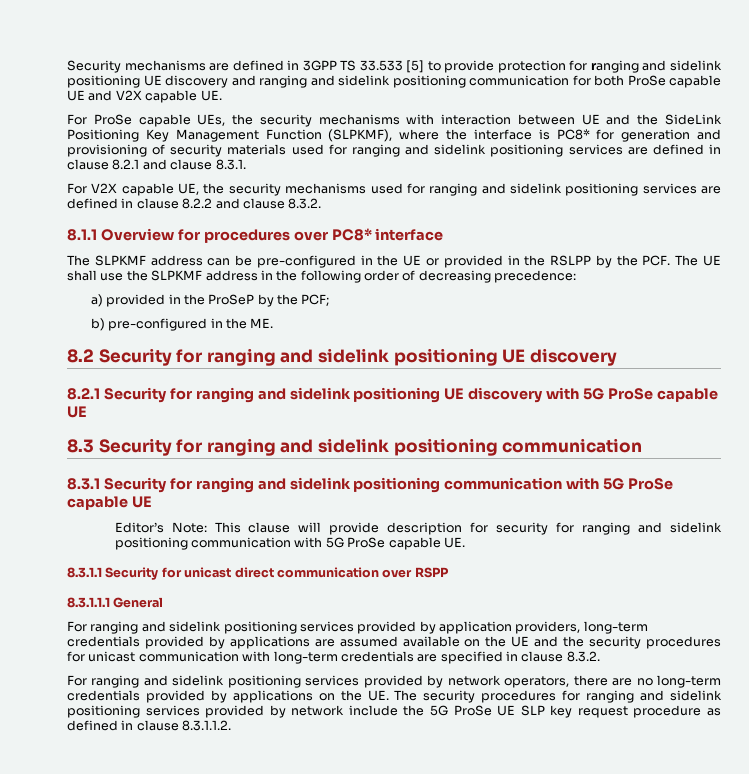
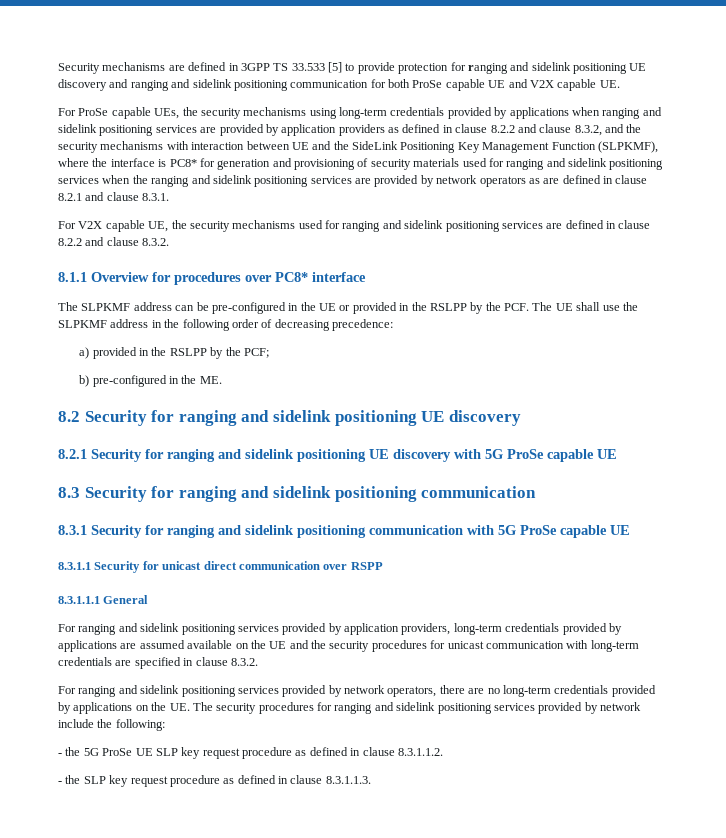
(400, 119) none -> [309,107,662,119] [58,124,642,136] [58,141,164,153] using long-term credentials provided by applications when ranging and sidelink positioning services are provided by application providers as defined in clause 8.2.2 and clause 8.3.2, and the security mechanisms
(623, 149) none -> [102,175,540,187] when the ranging and sidelink positioning services are provided by network operators as
[208,294,255,305] ProSeP -> [169,348,207,356] RSLPP
[114,522,723,535] [114,537,465,550] // Editor’s Note: This clause will provide description for security for ranging and sidelink positioning communication with 5G ProSe capable UE. -> (630, 530) none
(425, 710) none -> [115,719,165,731] [58,747,81,756] following: // - the
(232, 725) none -> [58,775,371,787] // - the SLP key request procedure as defined in clause 8.3.1.1.3.

